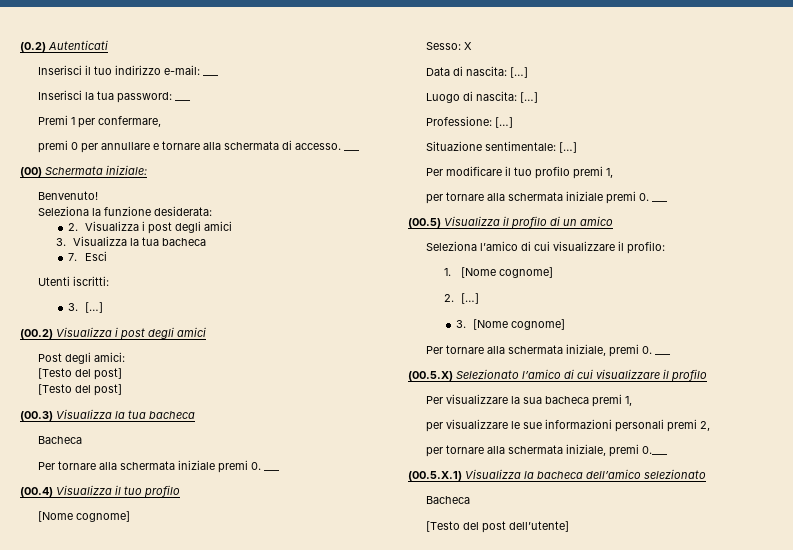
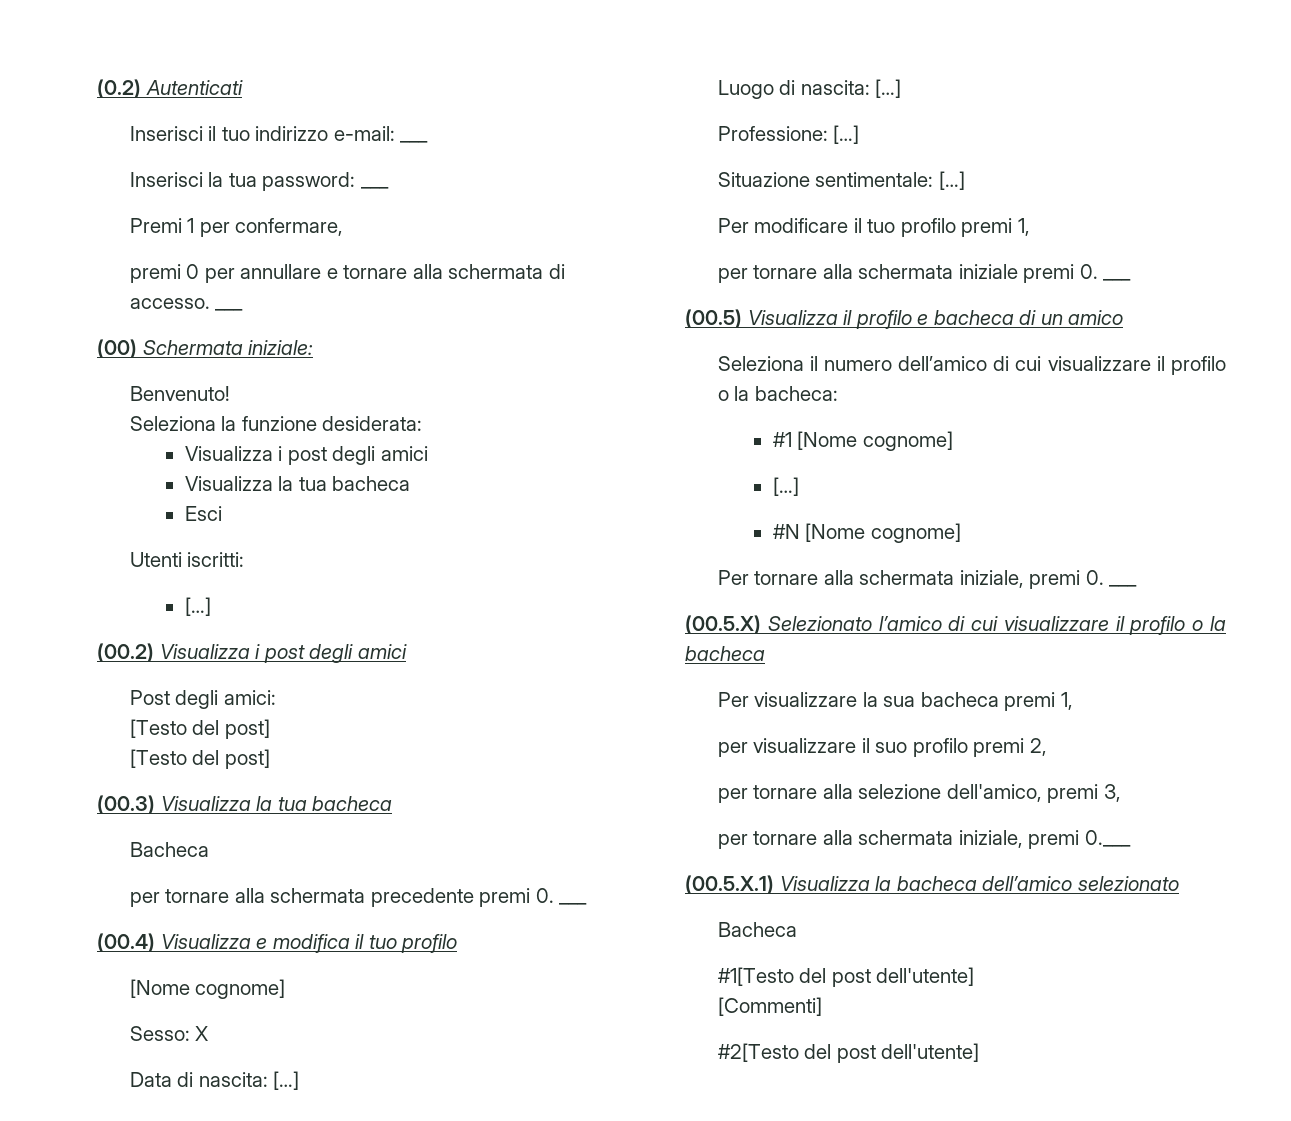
[67,221,233,234] [55,236,207,246] [67,253,77,261] 2. Visualizza i post degli amici // 3. Visualizza la tua bacheca // 7. -> [184,446,428,465] [184,476,411,491] Visualizza i post degli amici // Visualizza la tua bacheca //
[67,303,78,311] 3. -> (245, 559) none
[37,460,215,470] Per tornare alla schermata iniziale -> [129,888,474,907] per tornare alla schermata precedente
(112, 490) none -> [256,934,350,953] e modifica
(547, 222) none -> [917,310,1014,325] e bacheca
[479,241,665,254] [443,267,554,278] [443,293,480,304] [455,320,466,328] l’amico di cui visualizzare il profilo: // 1. [Nome cognome] // 2. […] // 3. -> [809,356,1226,375] [717,386,838,401] [772,431,953,451] [772,477,799,496] [772,524,800,539] il numero dell’amico di cui visualizzare il profilo o la bacheca: // #1 [Nome cognome] // […] // #N
(707, 375) none -> [1192,616,1226,631] [685,646,765,661] o la bacheca
[510,419,710,432] le sue informazioni personali premi 2, -> [861,738,1047,757] [717,784,1121,803] il suo profilo premi 2, // per tornare alla selezione dell'amico, premi 3,
[425,521,569,533] [Testo del post dell’utente] -> [717,967,975,987] [717,997,822,1016] [717,1043,980,1063] #1[Testo del post dell'utente] // [Commenti] // #2[Testo del post dell'utente]

